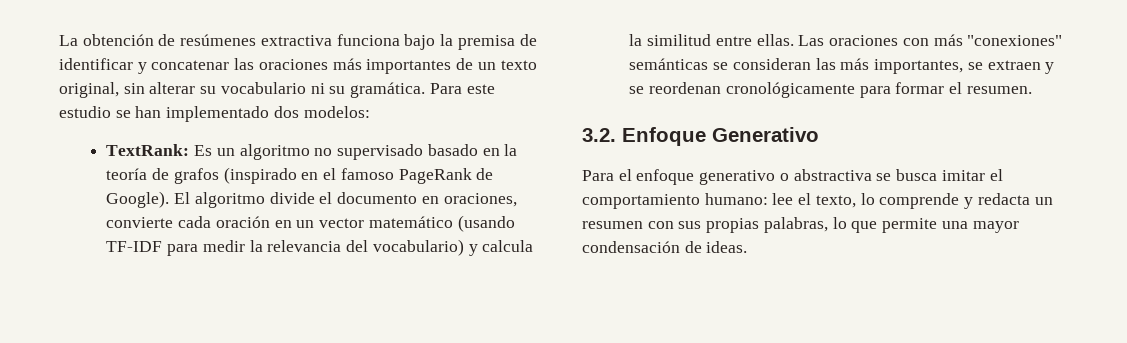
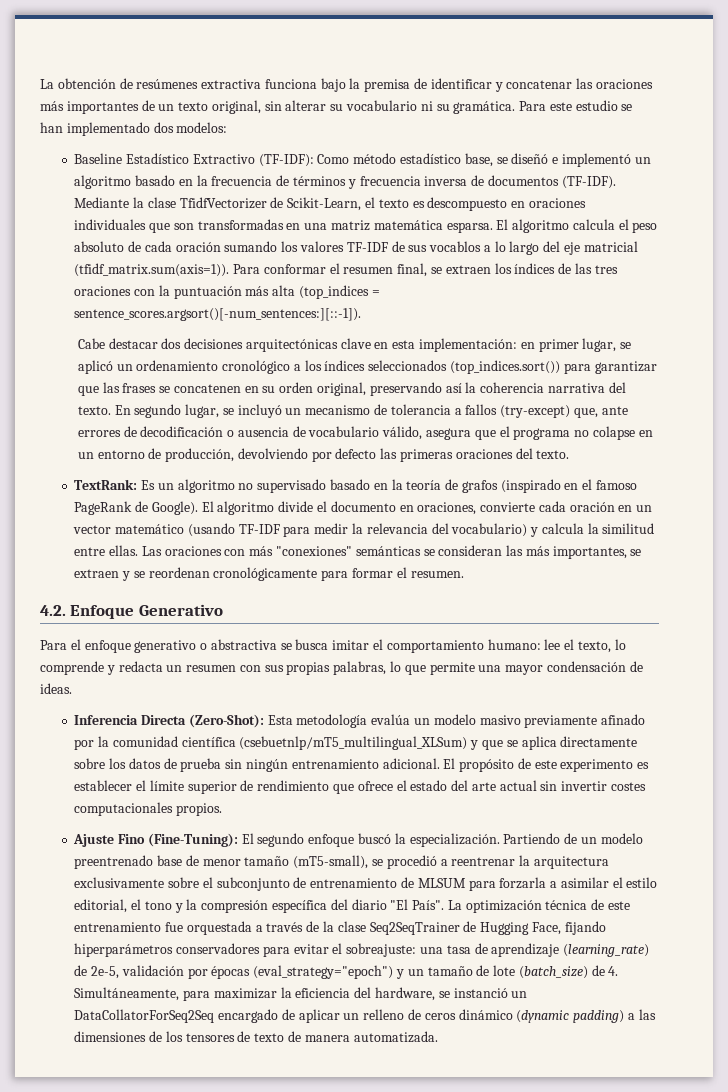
(370, 112) none -> [74,153,651,167] [74,175,616,189] [74,197,586,211] [74,219,658,233] [74,241,638,255] [74,263,618,277] [74,285,380,299] [74,308,362,321] [77,338,632,352] [77,360,657,374] [77,382,626,396] [77,404,628,418] [77,426,653,440] [77,448,570,462] // Baseline Estadístico Extractivo (TF-IDF): Como método estadístico base, se diseñó e implementó un algoritmo basado en la frecuencia de términos y frecuencia inversa de documentos (TF-IDF). Mediante la clase TfidfVectorizer de Scikit-Learn, el texto es descompuesto en oraciones individuales que son transformadas en una matriz matemática esparsa. El algoritmo calcula el peso absoluto de cada oración sumando los valores TF-IDF de sus vocablos a lo largo del eje matricial (tfidf_matrix.sum(axis=1)). Para conformar el resumen final, se extraen los índices de las tres oraciones con la puntuación más alta (top_indices = sentence_scores.argsort()[-num_sentences:][::-1]). // Cabe destacar dos decisiones arquitectónicas clave en esta implementación: en primer lugar, se aplicó un ordenamiento cronológico a los índices seleccionados (top_indices.sort()) para garantizar que las frases se concatenen en su orden original, preservando así la coherencia narrativa del texto. En segundo lugar, se incluyó un mecanismo de tolerancia a fallos (try-except) que, ante errores de decodificación o ausencia de vocabulario válido, asegura que el programa no colapse en un entorno de producción, devolviendo por defecto las primeras oraciones del texto.
[582,128,616,142] 3.2. -> [40,605,66,616] 4.2.
(748, 247) none -> [74,714,646,728] [74,736,638,750] [74,758,650,772] [74,780,646,794] [74,802,223,816] [73,833,643,847] [74,855,609,869] [74,877,658,891] [74,899,630,913] [74,921,606,935] [74,943,650,957] [74,965,619,979] [74,987,528,1001] [74,1009,656,1023] [74,1031,438,1043] // Inferencia Directa (Zero-Shot): Esta metodología evalúa un modelo masivo previamente afinado por la comunidad científica (csebuetnlp/mT5_multilingual_XLSum) y que se aplica directamente sobre los datos de prueba sin ningún entrenamiento adicional. El propósito de este experimento es establecer el límite superior de rendimiento que ofrece el estado del arte actual sin invertir costes computacionales propios. // Ajuste Fino (Fine-Tuning): El segundo enfoque buscó la especialización. Partiendo de un modelo preentrenado base de menor tamaño (mT5-small), se procedió a reentrenar la arquitectura exclusivamente sobre el subconjunto de entrenamiento de MLSUM para forzarla a asimilar el estilo editorial, el tono y la compresión específica del diario "El País". La optimización técnica de este entrenamiento fue orquestada a través de la clase Seq2SeqTrainer de Hugging Face, fijando hiperparámetros conservadores para evitar el sobreajuste: una tasa de aprendizaje (learning_rate) de 2e-5, validación por épocas (eval_strategy="epoch") y un tamaño de lote (batch_size) de 4. Simultáneamente, para maximizar la eficiencia del hardware, se instanció un DataCollatorForSeq2Seq encargado de aplicar un relleno de ceros dinámico (dynamic padding) a las dimensiones de los tensores de texto de manera automatizada.

